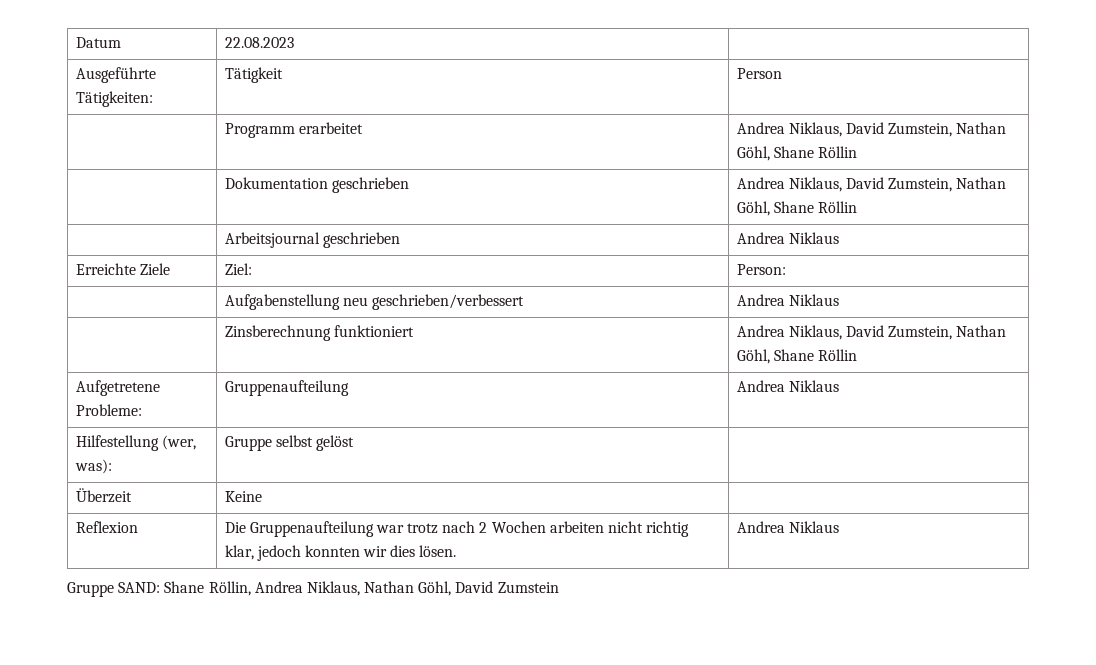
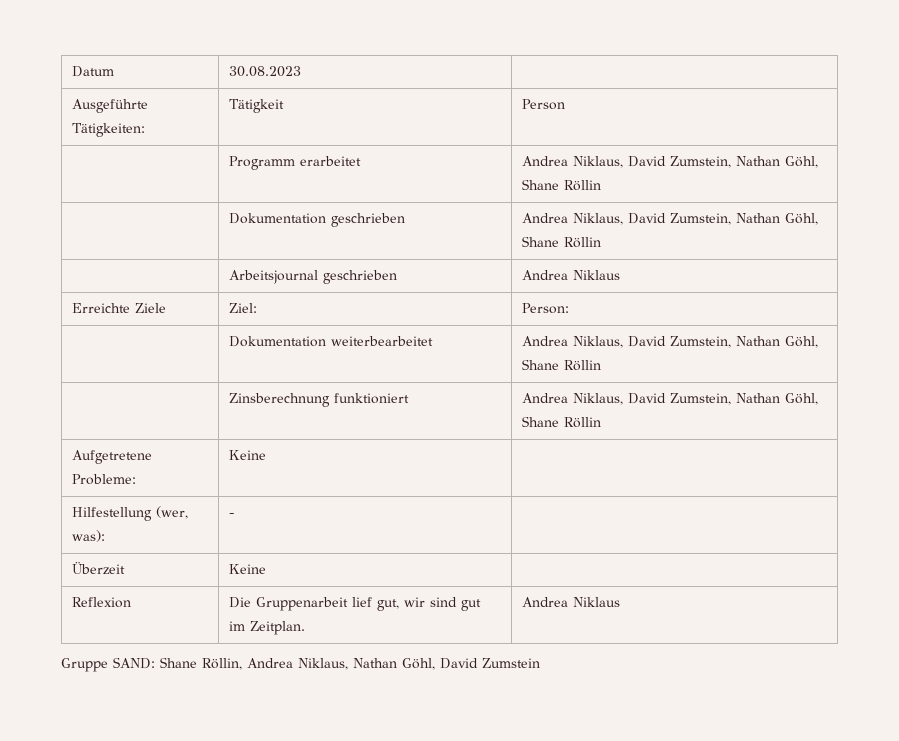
[224,37,294,48] 22.08.2023 -> [229,66,302,77] 30.08.2023
[224,294,524,310] [736,294,839,306] Aufgabenstellung neu geschrieben/verbessert | Andrea Niklaus -> [229,336,434,347] [522,336,819,348] [522,359,602,371] Dokumentation weiterbearbeitet | Andrea Niklaus, David Zumstein, Nathan Göhl, Shane Röllin
[224,380,349,396] [736,380,839,392] Gruppenaufteilung | Andrea Niklaus -> [229,450,267,460] Keine |
[224,435,354,451] Gruppe selbst gelöst -> [229,513,235,517] -
[249,521,690,537] [224,545,457,561] Gruppenaufteilung war trotz nach 2 Wochen arbeiten nicht richtig klar, jedoch konnten wir dies lösen. -> [256,597,482,611] [229,621,306,635] Gruppenarbeit lief gut, wir sind gut im Zeitplan.

